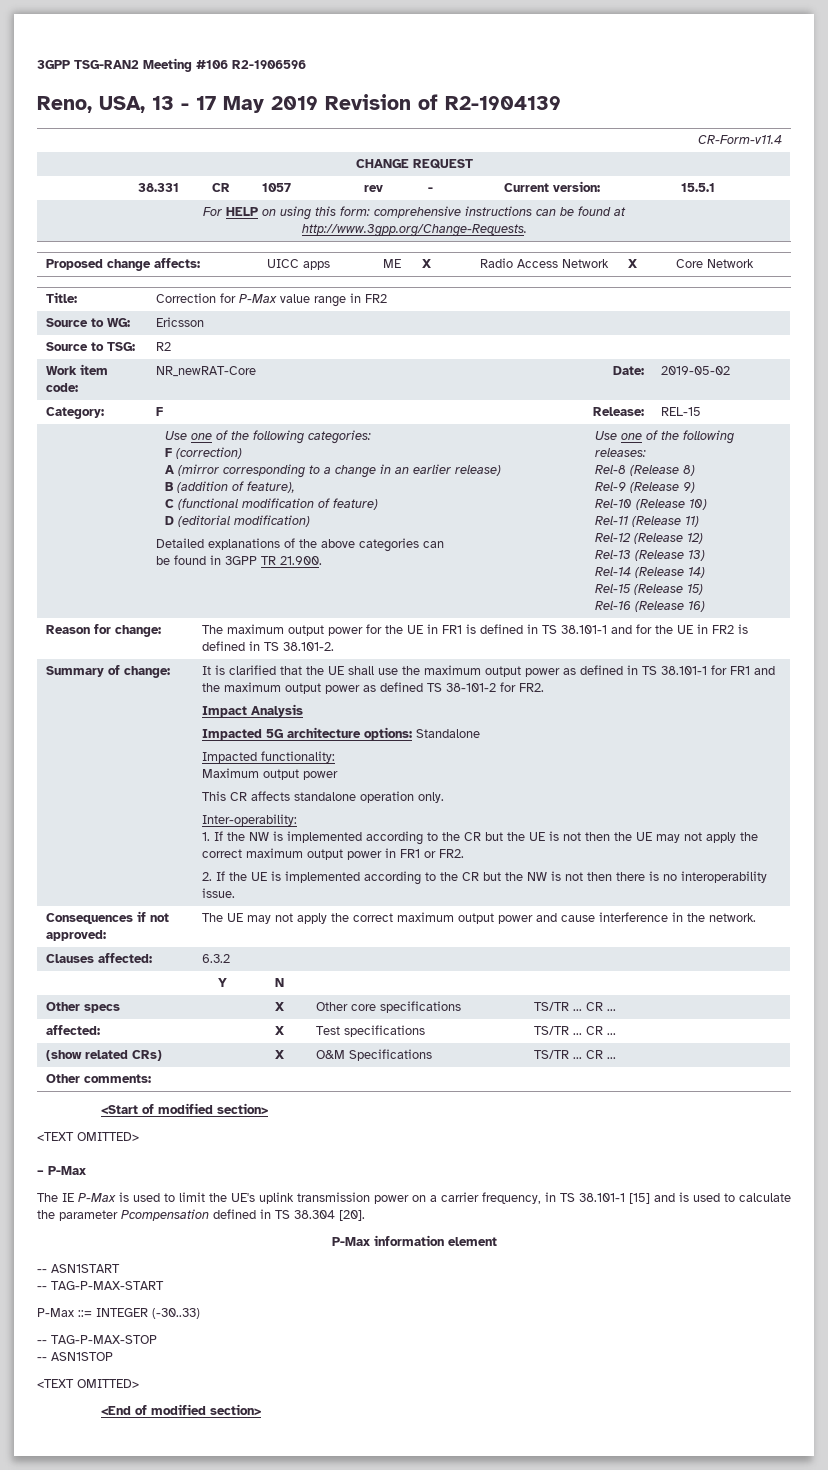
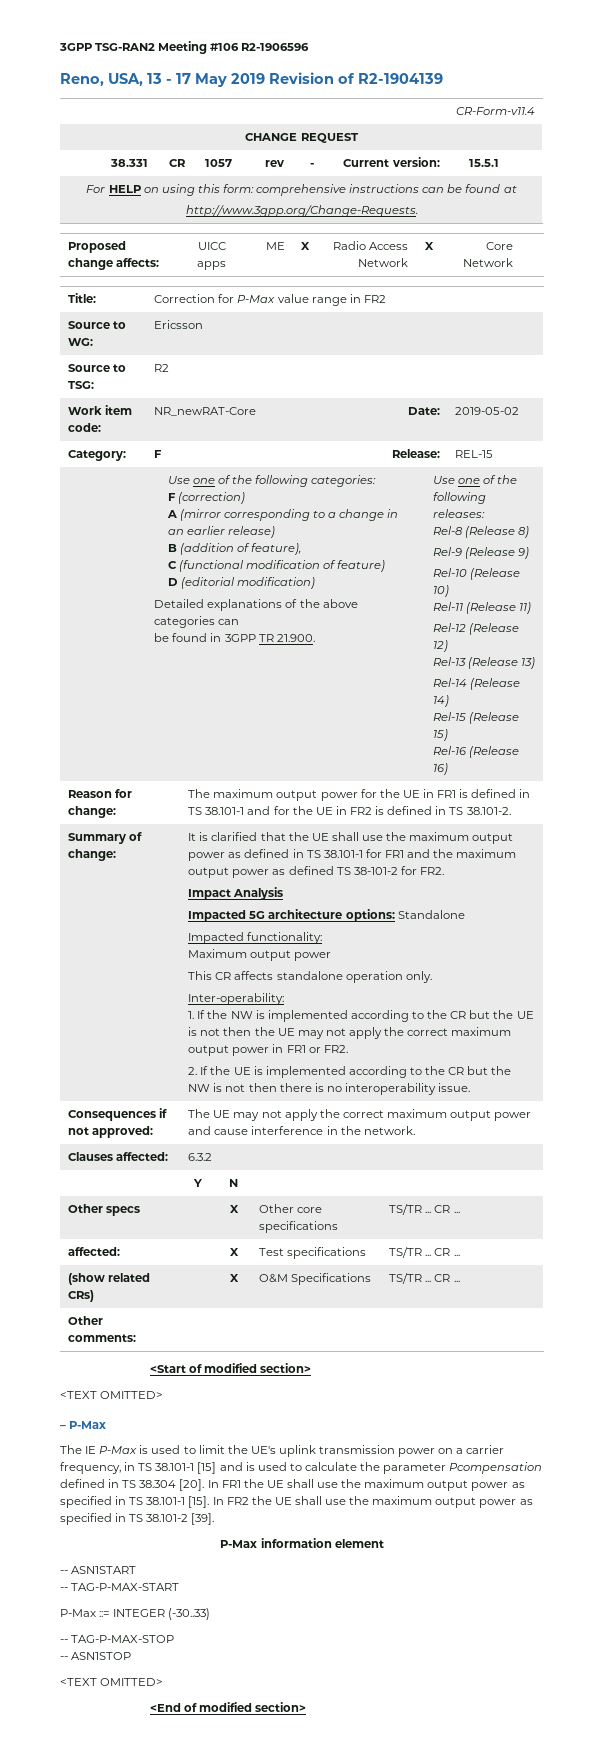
(365, 1215) none -> [207,1479,525,1491] [60,1496,533,1508] [60,1513,215,1525] In FR1 the UE shall use the maximum output power as specified in TS 38.101-1 [15]. In FR2 the UE shall use the maximum output power as specified in TS 38.101-2 [39].

